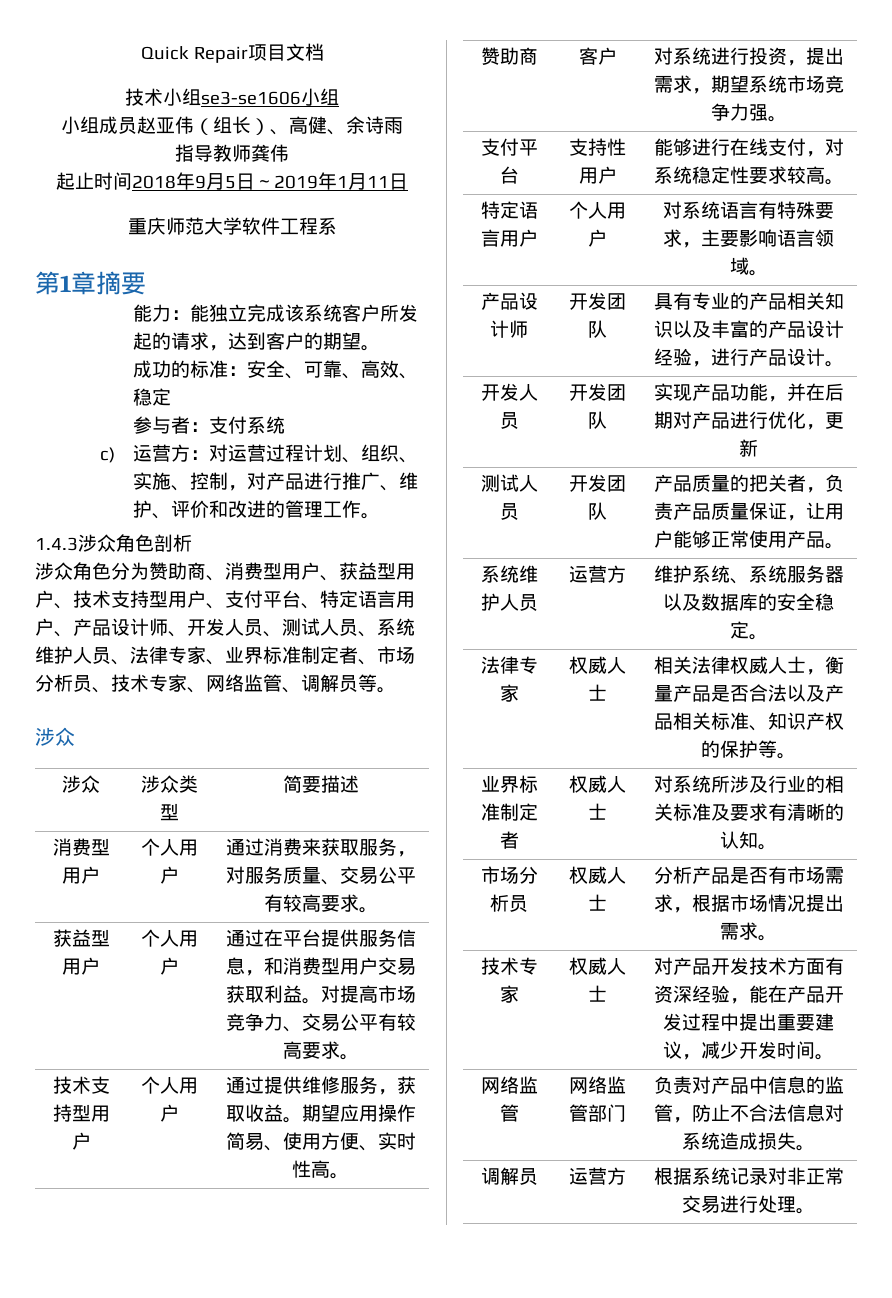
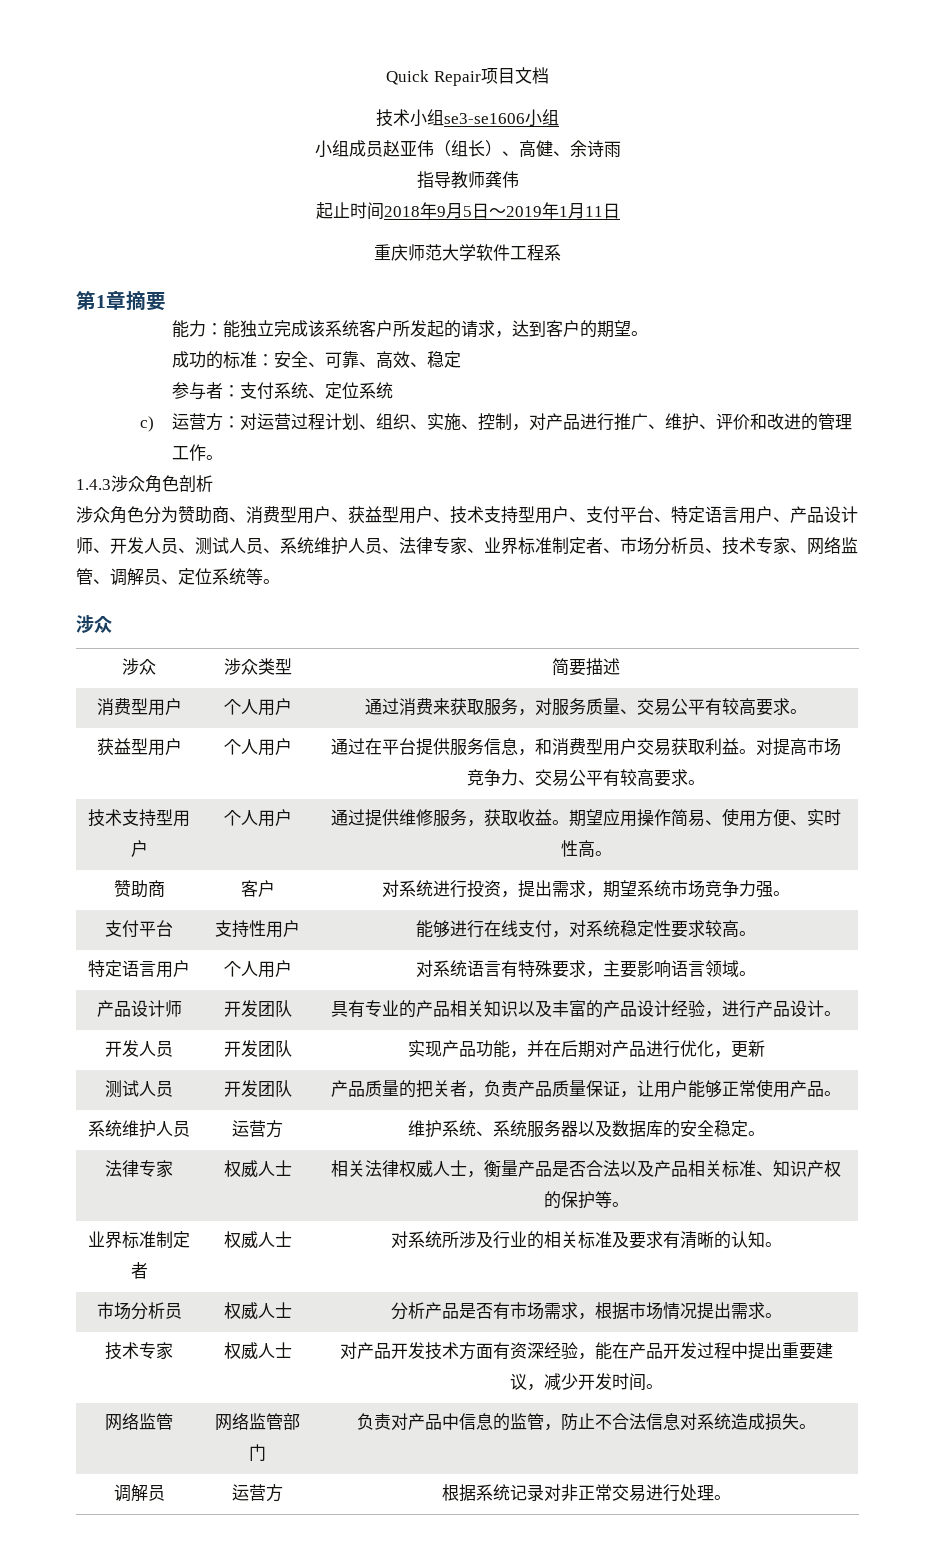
(285, 425) none -> [308,382,394,399] 、定位系统
(358, 683) none -> [161,568,246,585] 、定位系统

